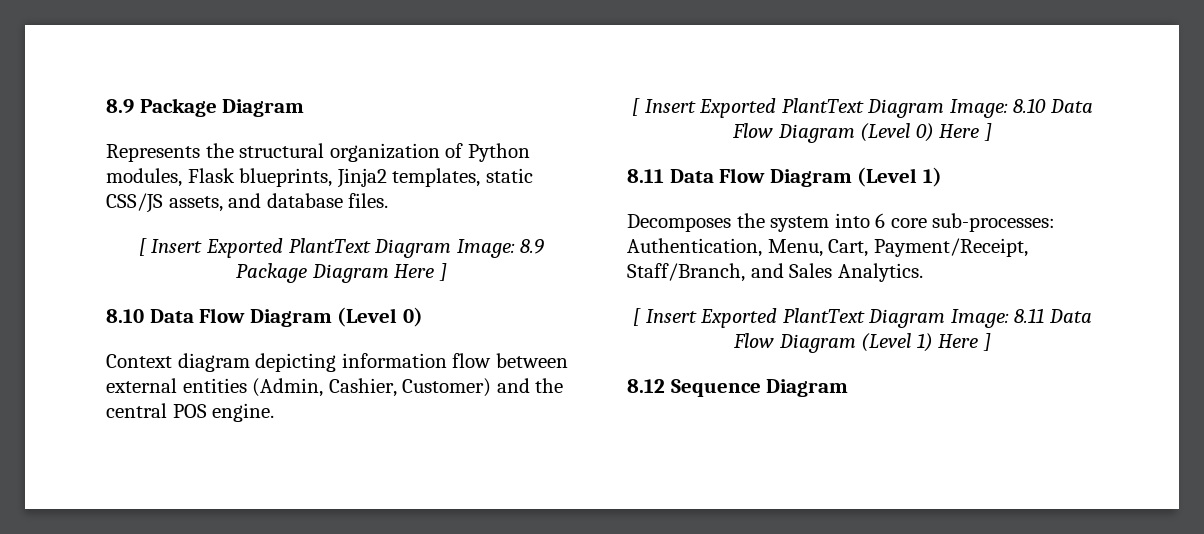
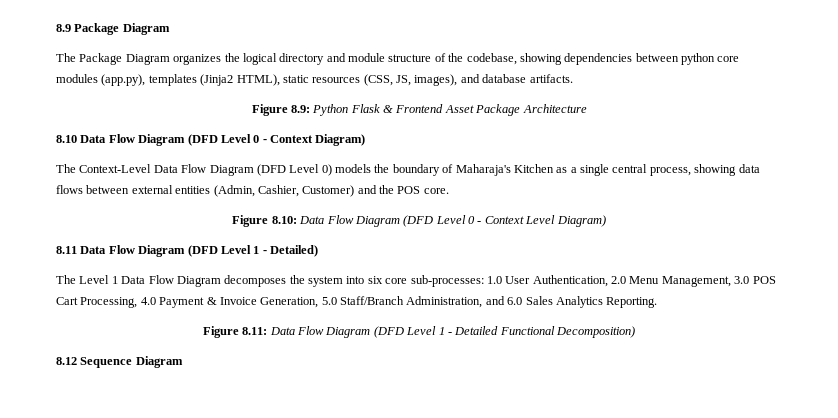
[106,143,530,162] [106,168,533,188] [106,193,389,213] [138,238,545,258] [236,263,447,283] [106,307,423,327] [106,353,492,372] Represents the structural organization of Python modules, Flask blueprints, Jinja2 templates, static CSS/JS assets, and database files. // [ Insert Exported PlantText Diagram Image: 8.9 Package Diagram Here ] // 8.10 Data Flow Diagram (Level 0) // Context diagram depicting information flow -> [56,53,740,65] [56,74,573,86] [251,104,587,116] [56,134,366,146] [56,164,760,176] [56,185,83,194] The Package Diagram organizes the logical directory and module structure of the codebase, showing dependencies between python core modules (app.py), templates (Jinja2 HTML), static resources (CSS, JS, images), and database artifacts. // Figure 8.9: Python Flask & Frontend Asset Package Architecture // 8.10 Data Flow Diagram (DFD Level 0 - Context Diagram) // The Context-Level Data Flow Diagram (DFD Level 0) models the boundary of Maharaja's Kitchen as a single central process, showing data flows
[106,403,275,422] [632,98,1093,118] [732,123,992,143] [627,167,942,187] [627,214,731,232] central POS engine. // [ Insert Exported PlantText Diagram Image: 8.10 Data Flow Diagram (Level 0) Here ] // 8.11 Data Flow Diagram (Level 1) // Decomposes -> [397,186,449,194] [232,215,606,227] [56,245,318,257] [56,275,287,287] POS core. // Figure 8.10: Data Flow Diagram (DFD Level 0 - Context Level Diagram) // 8.11 Data Flow Diagram (DFD Level 1 - Detailed) // The Level 1 Data Flow Diagram decomposes
[875,213,886,228] 6 -> [367,276,383,284] six
[627,238,1028,257] [627,263,923,282] [633,308,1092,328] [733,333,991,353] Authentication, Menu, Cart, Payment/Receipt, Staff/Branch, and Sales Analytics. // [ Insert Exported PlantText Diagram Image: 8.11 Data Flow Diagram (Level 1) Here ] -> [486,275,776,287] [56,296,658,308] [202,326,636,338] 1.0 User Authentication, 2.0 Menu Management, 3.0 POS Cart Processing, 4.0 Payment & Invoice Generation, 5.0 Staff/Branch Administration, and 6.0 Sales Analytics Reporting. // Figure 8.11: Data Flow Diagram (DFD Level 1 - Detailed Functional Decomposition)

